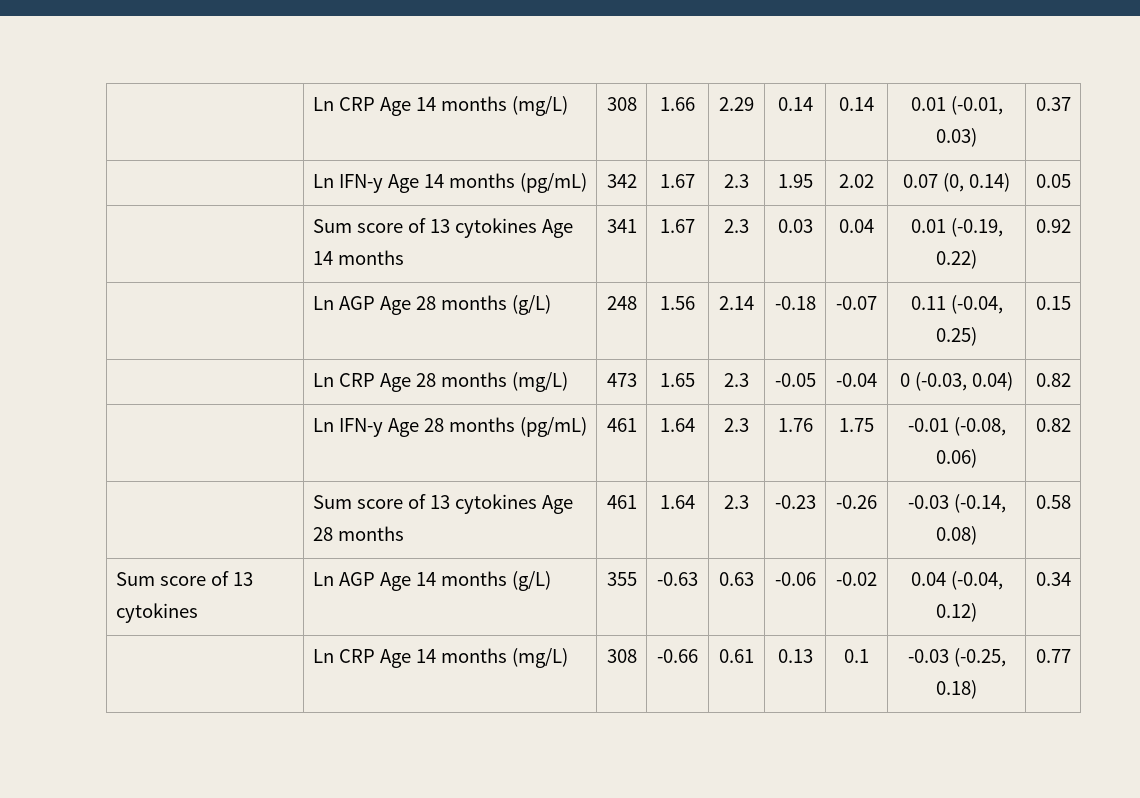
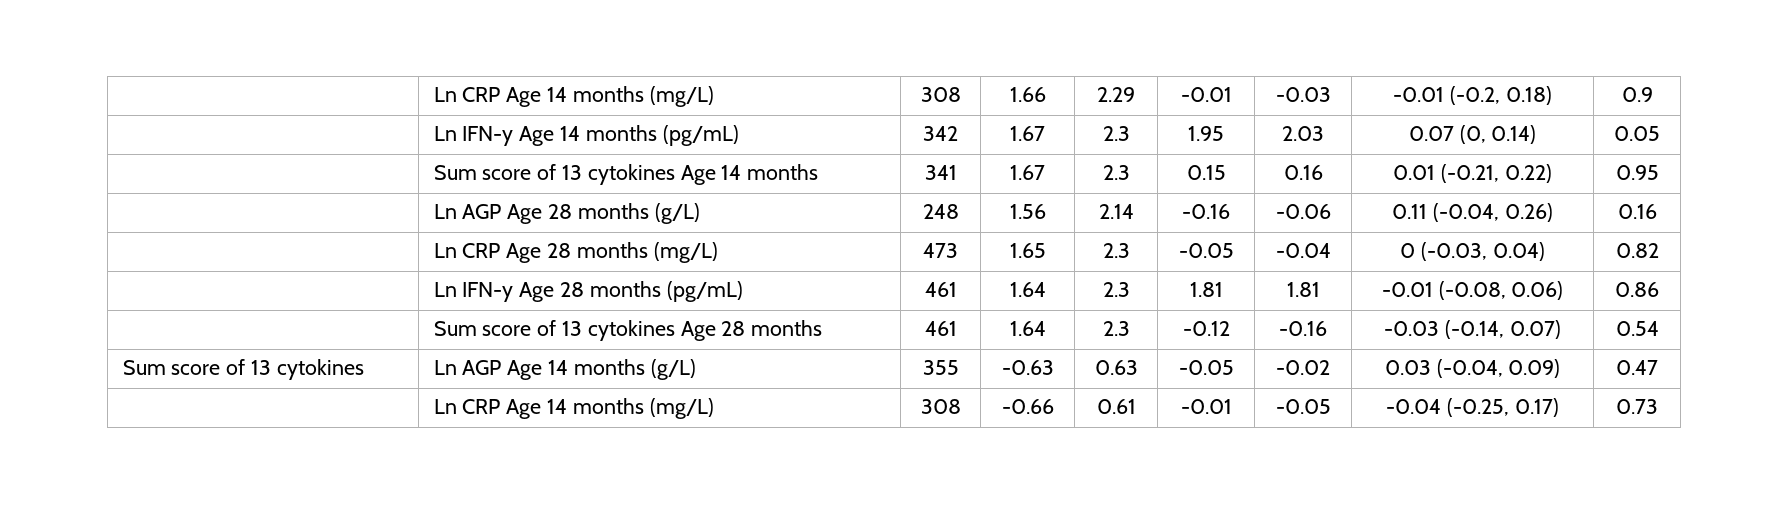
[777,97,813,111] [839,97,874,111] [910,96,1003,115] [936,128,977,147] [1035,97,1071,111] 0.14 | 0.14 | 0.01 (-0.01, 0.03) | 0.37 -> [1180,87,1232,102] [1275,87,1331,102] [1393,86,1552,105] [1621,87,1653,102] -0.01 | -0.03 | -0.01 (-0.2, 0.18) | 0.9
[839,174,874,188] 2.02 -> [1282,126,1324,141] 2.03
[777,219,813,233] [839,219,874,233] [910,218,1003,237] 0.03 | 0.04 | 0.01 (-0.19, -> [1186,165,1226,180] [1283,165,1323,180] [1393,164,1499,183] 0.15 | 0.16 | 0.01 (-0.21,
[1035,219,1071,233] 0.92 -> [1615,165,1659,180] 0.95
[774,296,816,310] [836,296,877,310] -0.18 | -0.07 -> [1182,204,1230,219] [1275,204,1331,219] -0.16 | -0.06
[936,327,977,346] [1035,296,1071,310] 0.25) | 0.15 -> [1504,203,1553,222] [1617,204,1657,219] 0.26) | 0.16
[777,418,813,432] [839,418,874,432] 1.76 | 1.75 -> [1189,282,1223,297] [1286,282,1320,297] 1.81 | 1.81
[1035,418,1071,432] 0.82 -> [1615,282,1659,297] 0.86
[774,495,816,509] [836,495,877,509] -0.23 | -0.26 -> [1182,321,1230,336] [1279,321,1327,336] -0.12 | -0.16
[936,526,977,545] [1035,495,1071,509] 0.08) | 0.58 -> [1509,320,1561,339] [1615,321,1659,336] 0.07) | 0.54
[774,572,816,586] -0.06 -> [1178,360,1234,375] -0.05
[910,571,1003,590] [936,603,977,622] [1035,572,1071,586] 0.04 (-0.04, 0.12) | 0.34 -> [1384,359,1561,378] [1616,360,1658,375] 0.03 (-0.04, 0.09) | 0.47
[777,649,813,663] [844,649,869,663] [907,648,1006,667] [936,680,977,699] [1035,649,1071,663] 0.13 | 0.1 | -0.03 (-0.25, 0.18) | 0.77 -> [1180,399,1232,414] [1275,399,1331,414] [1386,398,1559,417] [1616,399,1658,414] -0.01 | -0.05 | -0.04 (-0.25, 0.17) | 0.73

